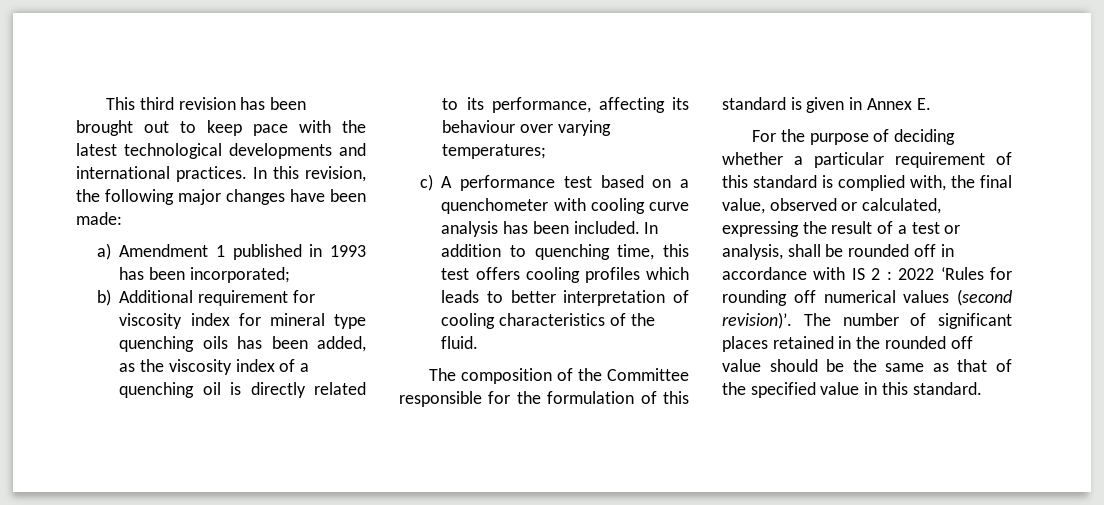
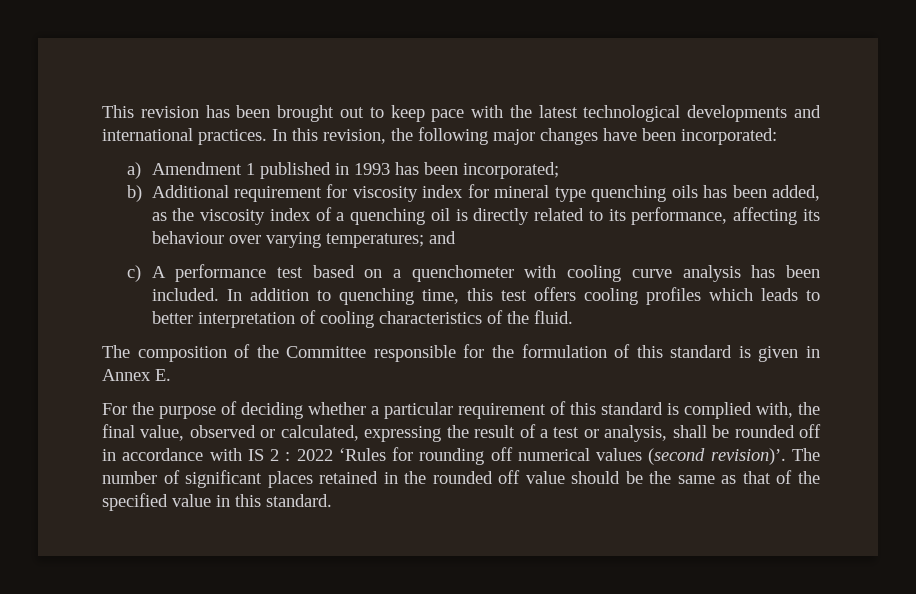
[139,97,174,110] third -> (134, 111) none
[76,212,122,225] made: -> [681,128,777,145] incorporated:
(547, 151) none -> [428,231,456,244] and

